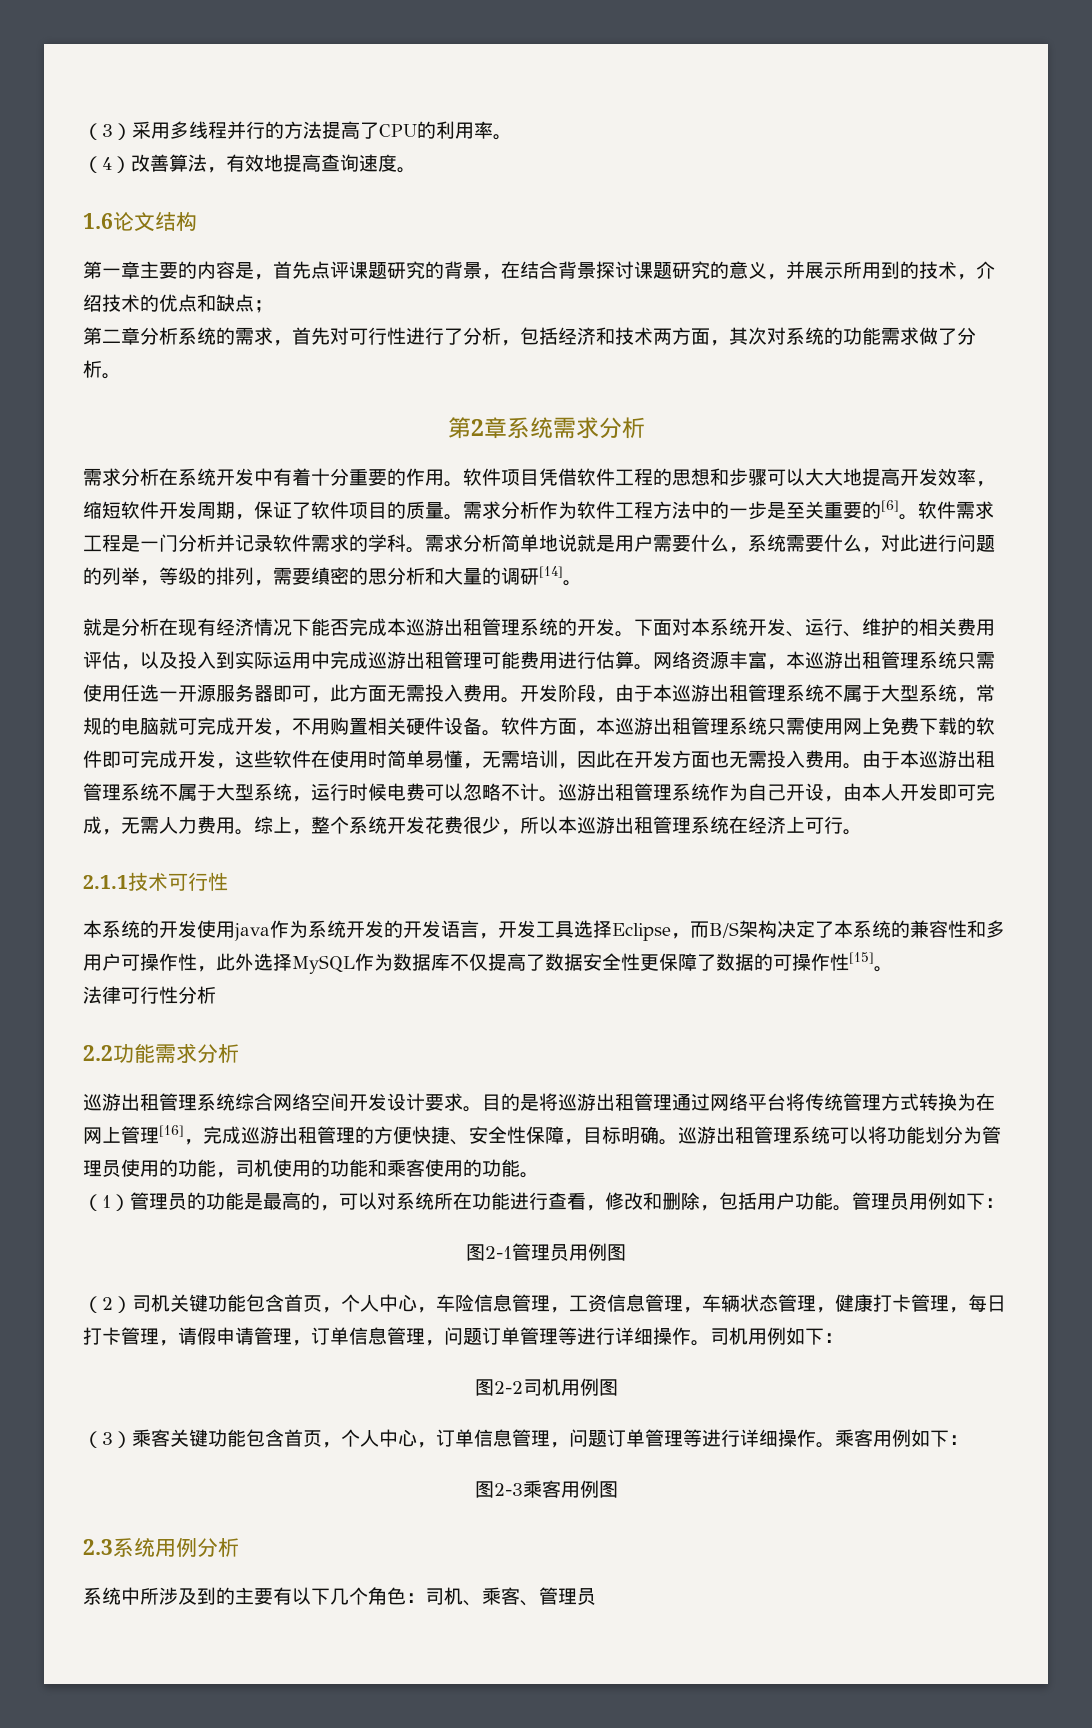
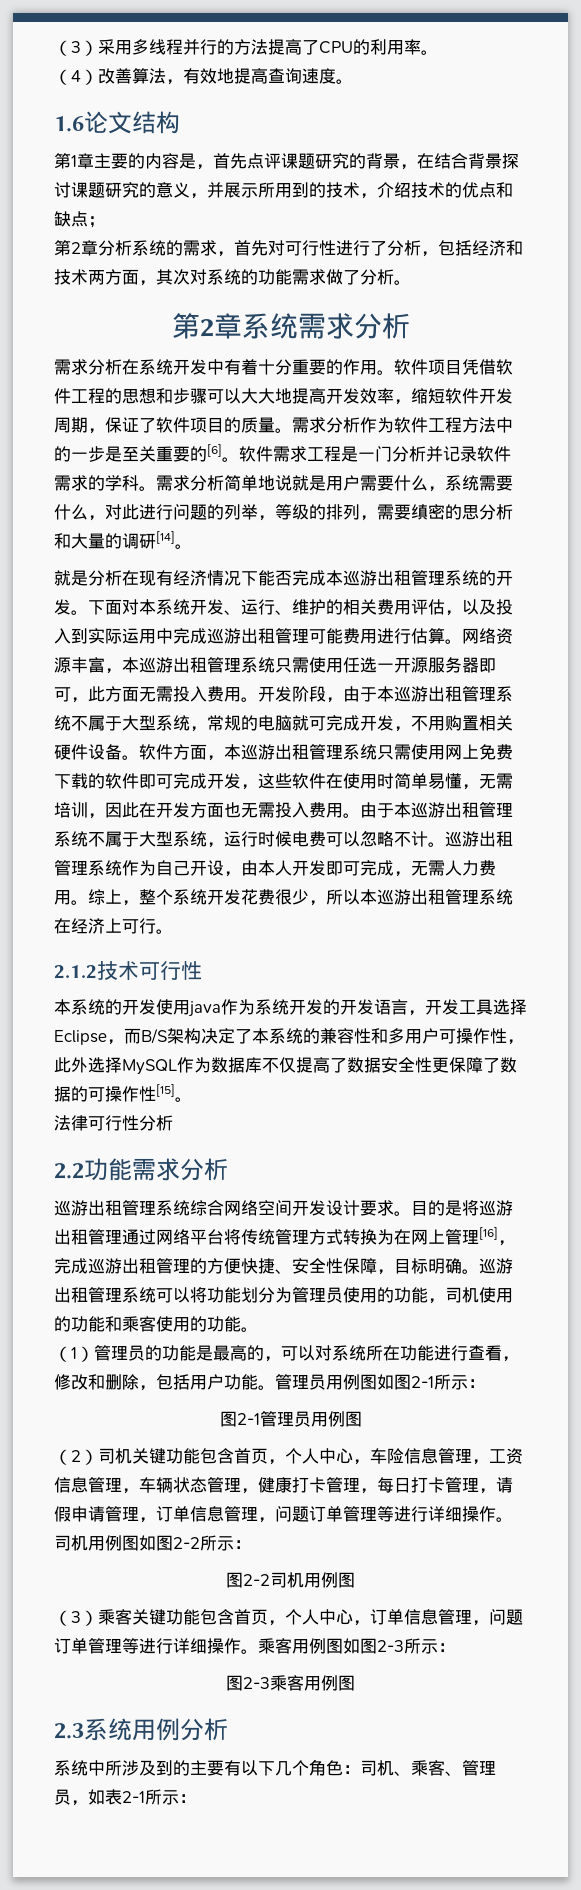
[102,268,121,277] 一 -> [71,155,77,167] 1
[102,329,121,343] 二 -> [71,242,81,254] 2
[83,875,128,889] 2.1.1 -> [54,965,97,979] 2.1.2
[947,1192,985,1210] 如下 -> [360,1374,468,1390] 图如图2-1所示
[786,1327,824,1345] 如下 -> [122,1535,234,1551] 图如图2-2所示
[911,1429,949,1447] 如下 -> [326,1638,438,1654] 图如图2-3所示
(596, 1596) none -> [71,1789,196,1806] ，如表2-1所示：

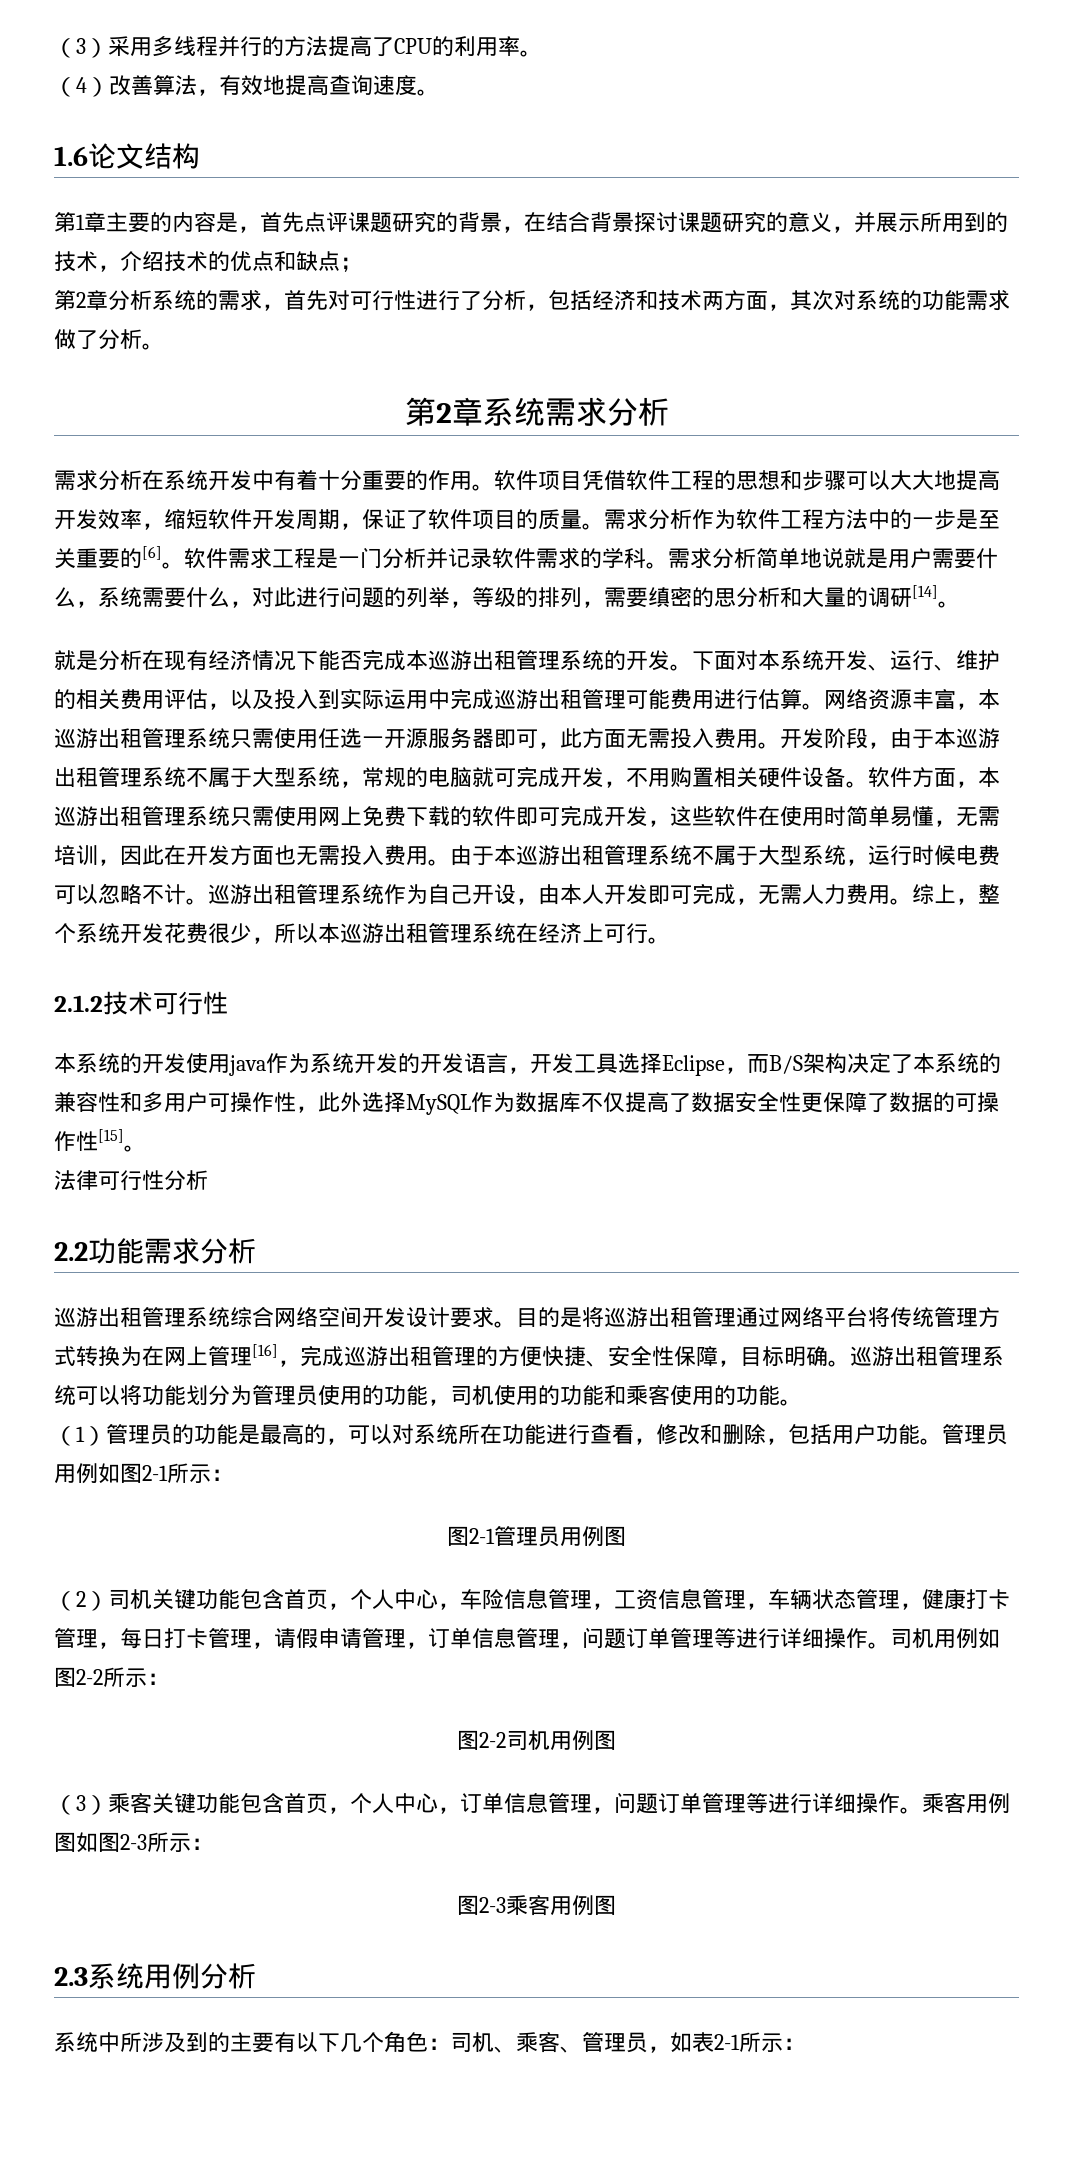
[360,1374,377,1390] 图 -> (98, 1473) none
[122,1535,139,1551] 图 -> (978, 1638) none

